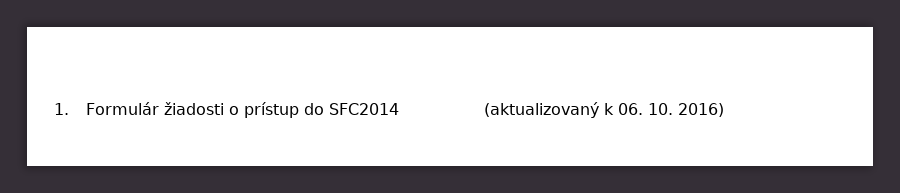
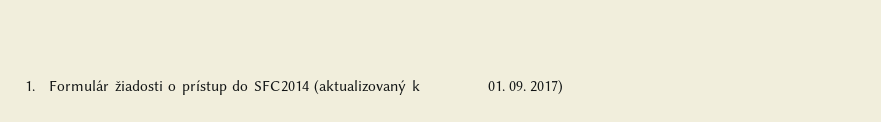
[617,103,724,117] 06. 10. 2016) -> [488,80,564,95] 01. 09. 2017)

